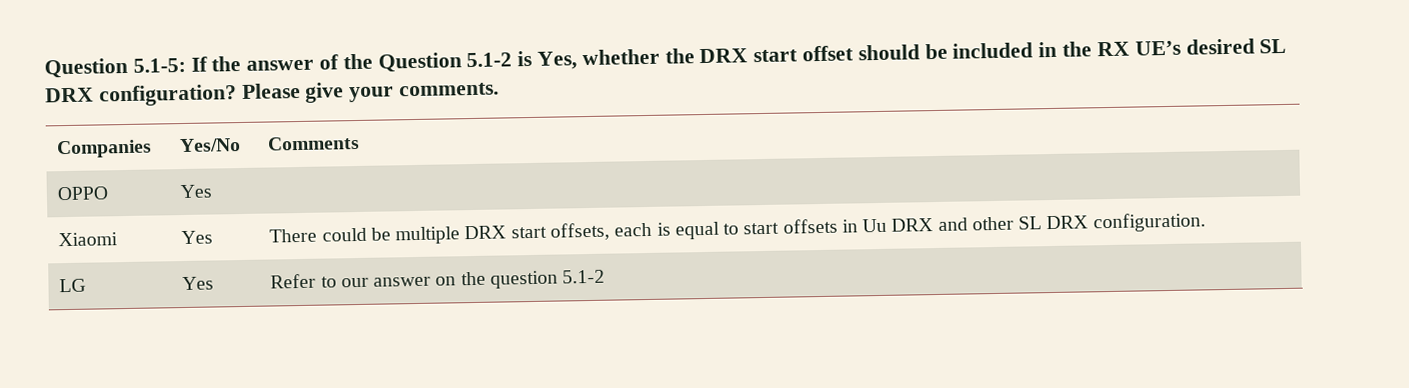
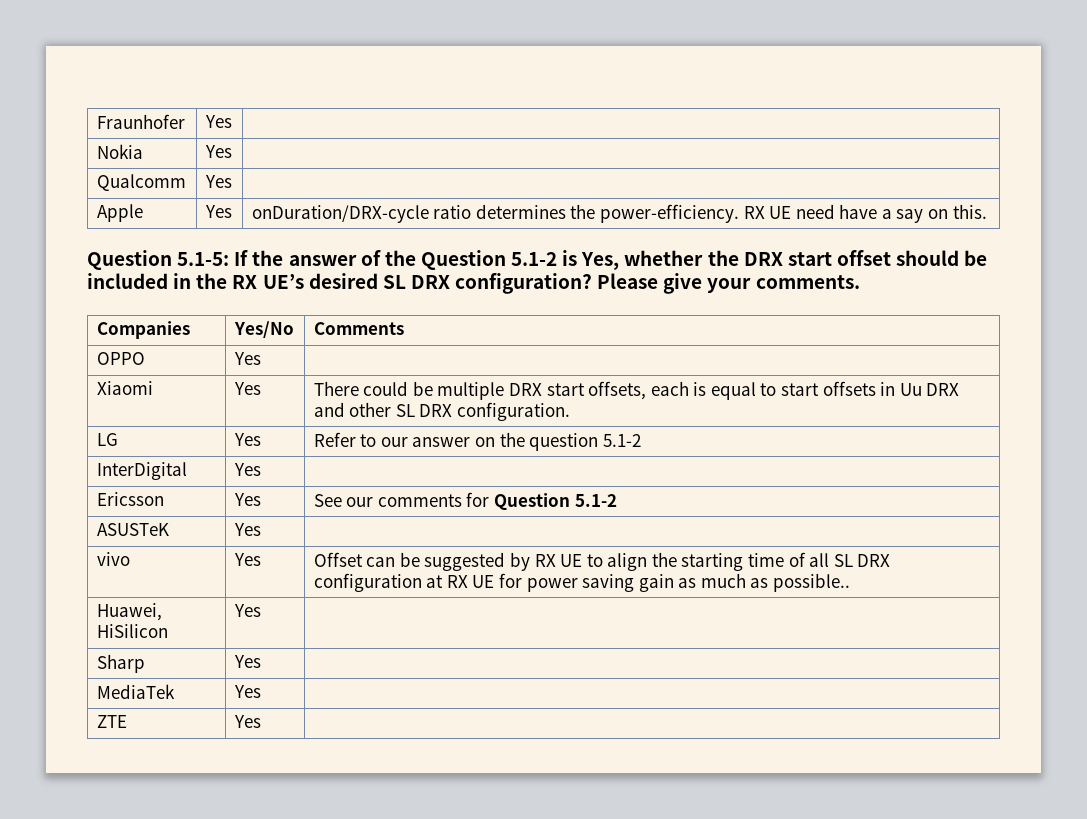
(44, 68) none -> [96,114,185,129] [204,115,232,128] [96,144,143,159] [204,145,232,158] [96,174,186,191] [204,175,232,188] [96,204,143,222] [204,205,232,218] [251,204,987,223] Fraunhofer | Yes | // Nokia | Yes | // Qualcomm | Yes | // Apple | Yes | onDuration/DRX-cycle ratio determines the power-efficiency. RX UE need have a say on this. //
(606, 276) none -> [96,462,187,480] [233,463,261,476] [96,492,164,506] [233,493,261,506] [313,492,617,511] [96,523,169,536] [233,523,261,536] [96,552,130,566] [233,553,261,566] [313,552,891,571] [313,573,851,592] [96,603,162,621] [96,624,168,638] [233,604,261,617] [96,654,145,673] [233,655,261,668] [96,684,175,699] [233,685,261,698] [96,715,127,728] [233,715,261,728] // InterDigital | Yes | // Ericsson | Yes | See our comments for Question 5.1-2 // ASUSTeK | Yes | // vivo | Yes | Offset can be suggested by RX UE to align the starting time of all SL DRX configuration at RX UE for power saving gain as much as possible.. // Huawei, HiSilicon | Yes | // Sharp | Yes | // MediaTek | Yes | // ZTE | Yes |

